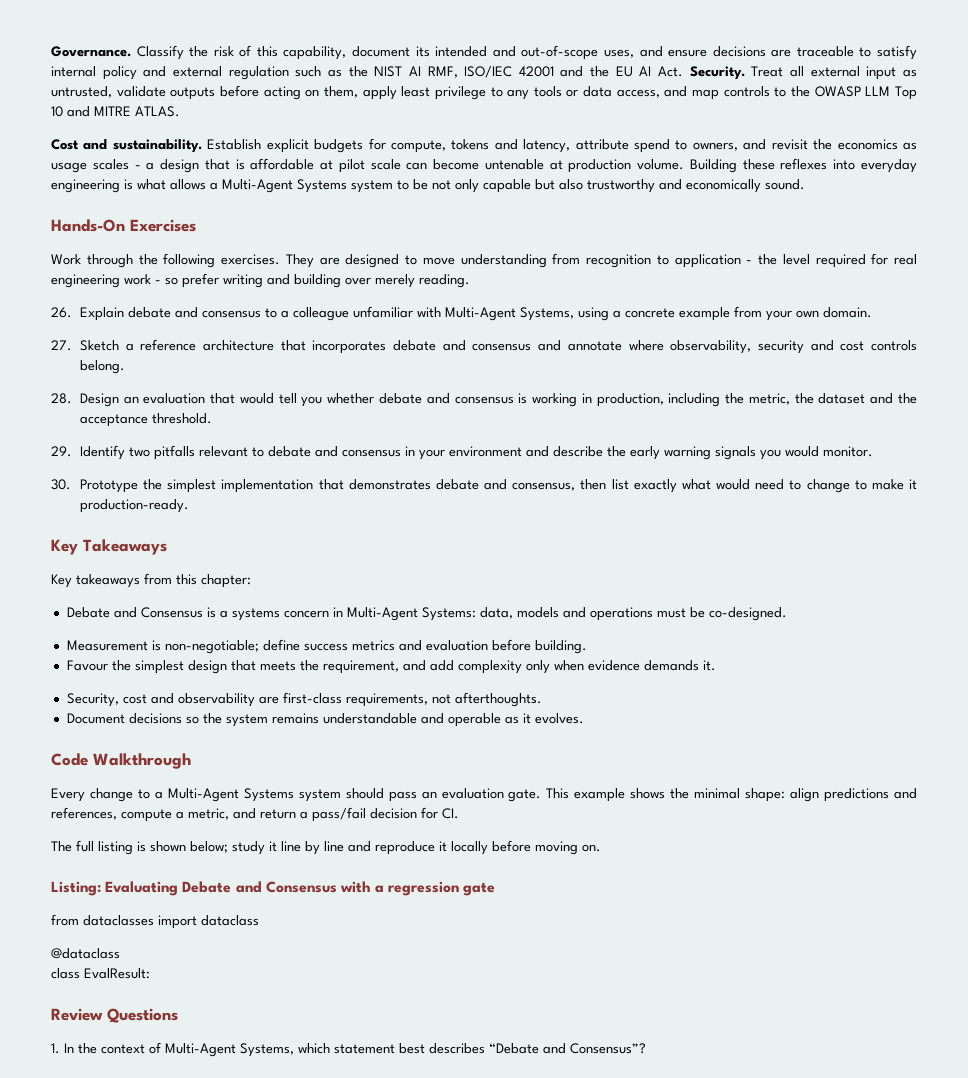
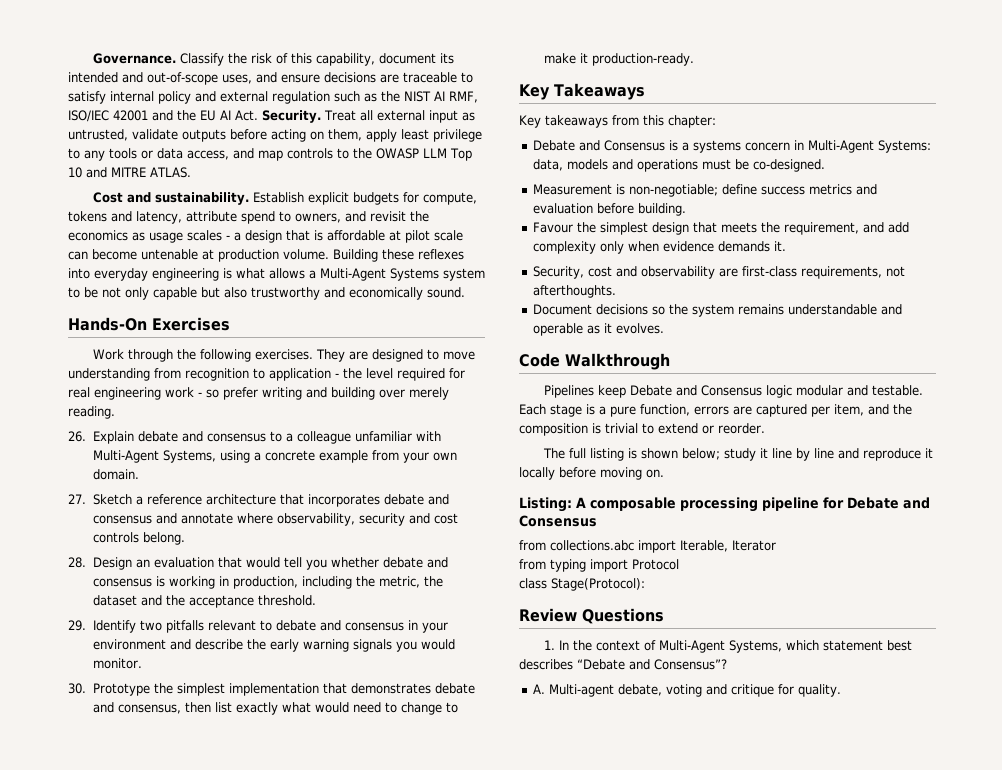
[51,788,918,802] [51,807,459,822] Every change to a Multi-Agent Systems system should pass an evaluation gate. This example shows the minimal shape: align predictions and references, compute a metric, and return a pass/fail decision for CI. -> [544,385,924,398] [519,404,912,417] [519,423,765,436] Pipelines keep Debate and Consensus logic modular and testable. Each stage is a pure function, errors are captured per item, and the composition is trivial to extend or reorder.
[105,881,496,896] [51,914,259,929] [51,948,120,959] Evaluating Debate and Consensus with a regression gate // from dataclasses import dataclass // @dataclass -> [576,497,930,512] [519,515,597,527] [519,540,776,553] [519,559,679,572] A composable processing pipeline for Debate and Consensus // from collections.abc import Iterable, Iterator // from typing import Protocol
[84,968,150,979] EvalResult: -> [551,578,645,591] Stage(Protocol):
(646, 1048) none -> [532,684,841,697] // A. Multi-agent debate, voting and critique for quality.

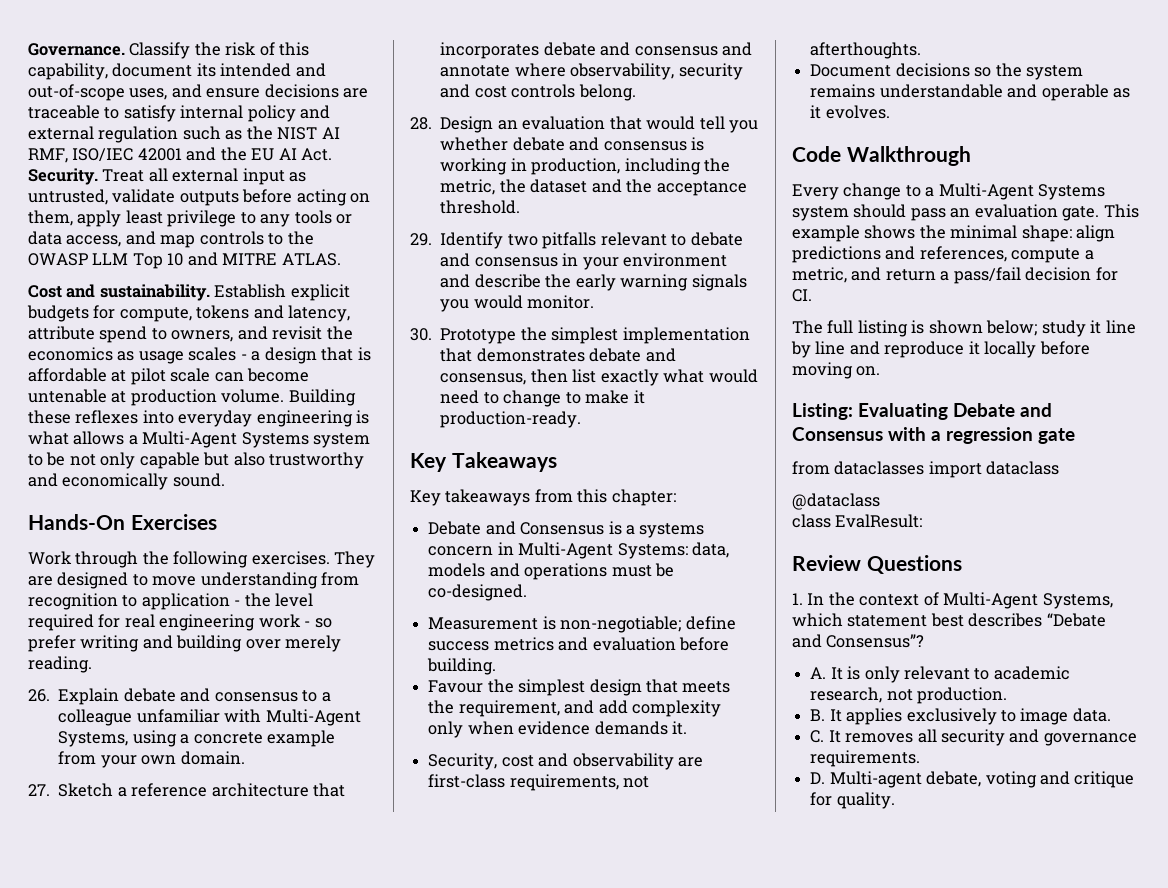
[544,385,924,398] [519,404,912,417] [519,423,765,436] Pipelines keep Debate and Consensus logic modular and testable. Each stage is a pure function, errors are captured per item, and the composition is trivial to extend or reorder. -> [792,183,1106,200] [792,204,1139,221] [792,225,1116,242] [792,246,1094,263] [792,267,1118,284] [792,289,812,302] Every change to a Multi-Agent Systems system should pass an evaluation gate. This example shows the minimal shape: align predictions and references, compute a metric, and return a pass/fail decision for CI.
[576,497,930,512] [519,515,597,527] [519,540,776,553] [519,559,679,572] A composable processing pipeline for Debate and Consensus // from collections.abc import Iterable, Iterator // from typing import Protocol -> [858,403,1052,420] [792,427,1075,444] [792,461,1060,478] [792,493,880,510] Evaluating Debate and Consensus with a regression gate // from dataclasses import dataclass // @dataclass
[551,578,645,591] Stage(Protocol): -> [835,514,923,528] EvalResult:
(545, 689) none -> [830,666,1070,683] [810,687,1008,704] [810,708,1111,725] [810,729,1137,746] [810,750,921,767] [810,772,826,784] It is only relevant to academic research, not production. // B. It applies exclusively to image data. // C. It removes all security and governance requirements. // D.

